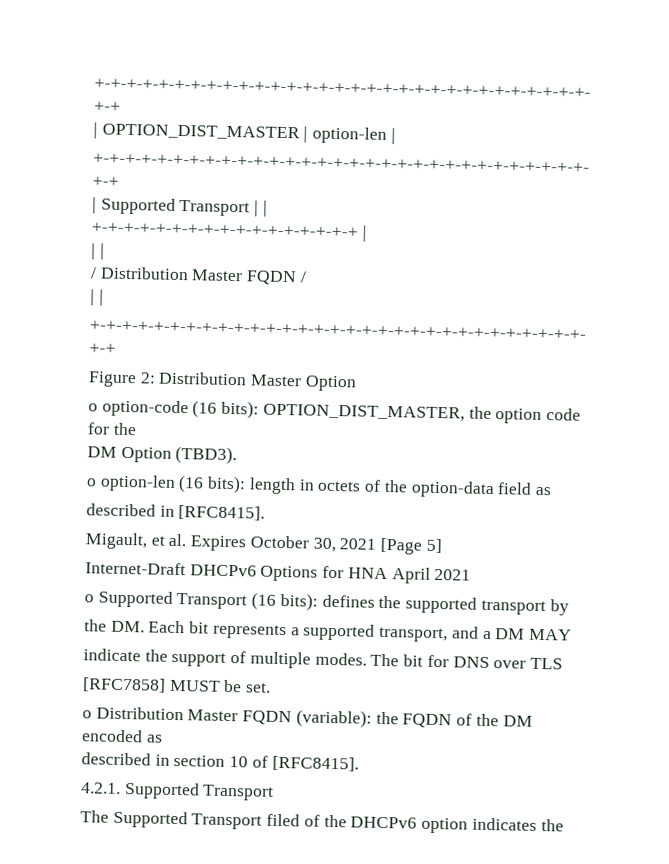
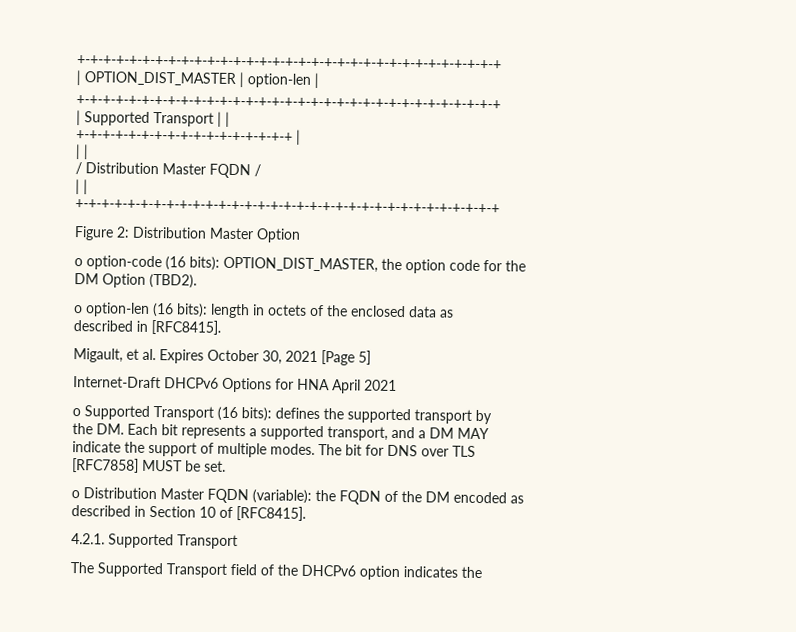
[175,445,238,465] (TBD3). -> [149,273,197,289] (TBD2).
[410,480,533,499] option-data field -> [350,305,437,318] enclosed data
[173,754,226,767] section -> [149,505,196,518] Section
[266,813,301,827] filed -> [230,563,257,576] field

